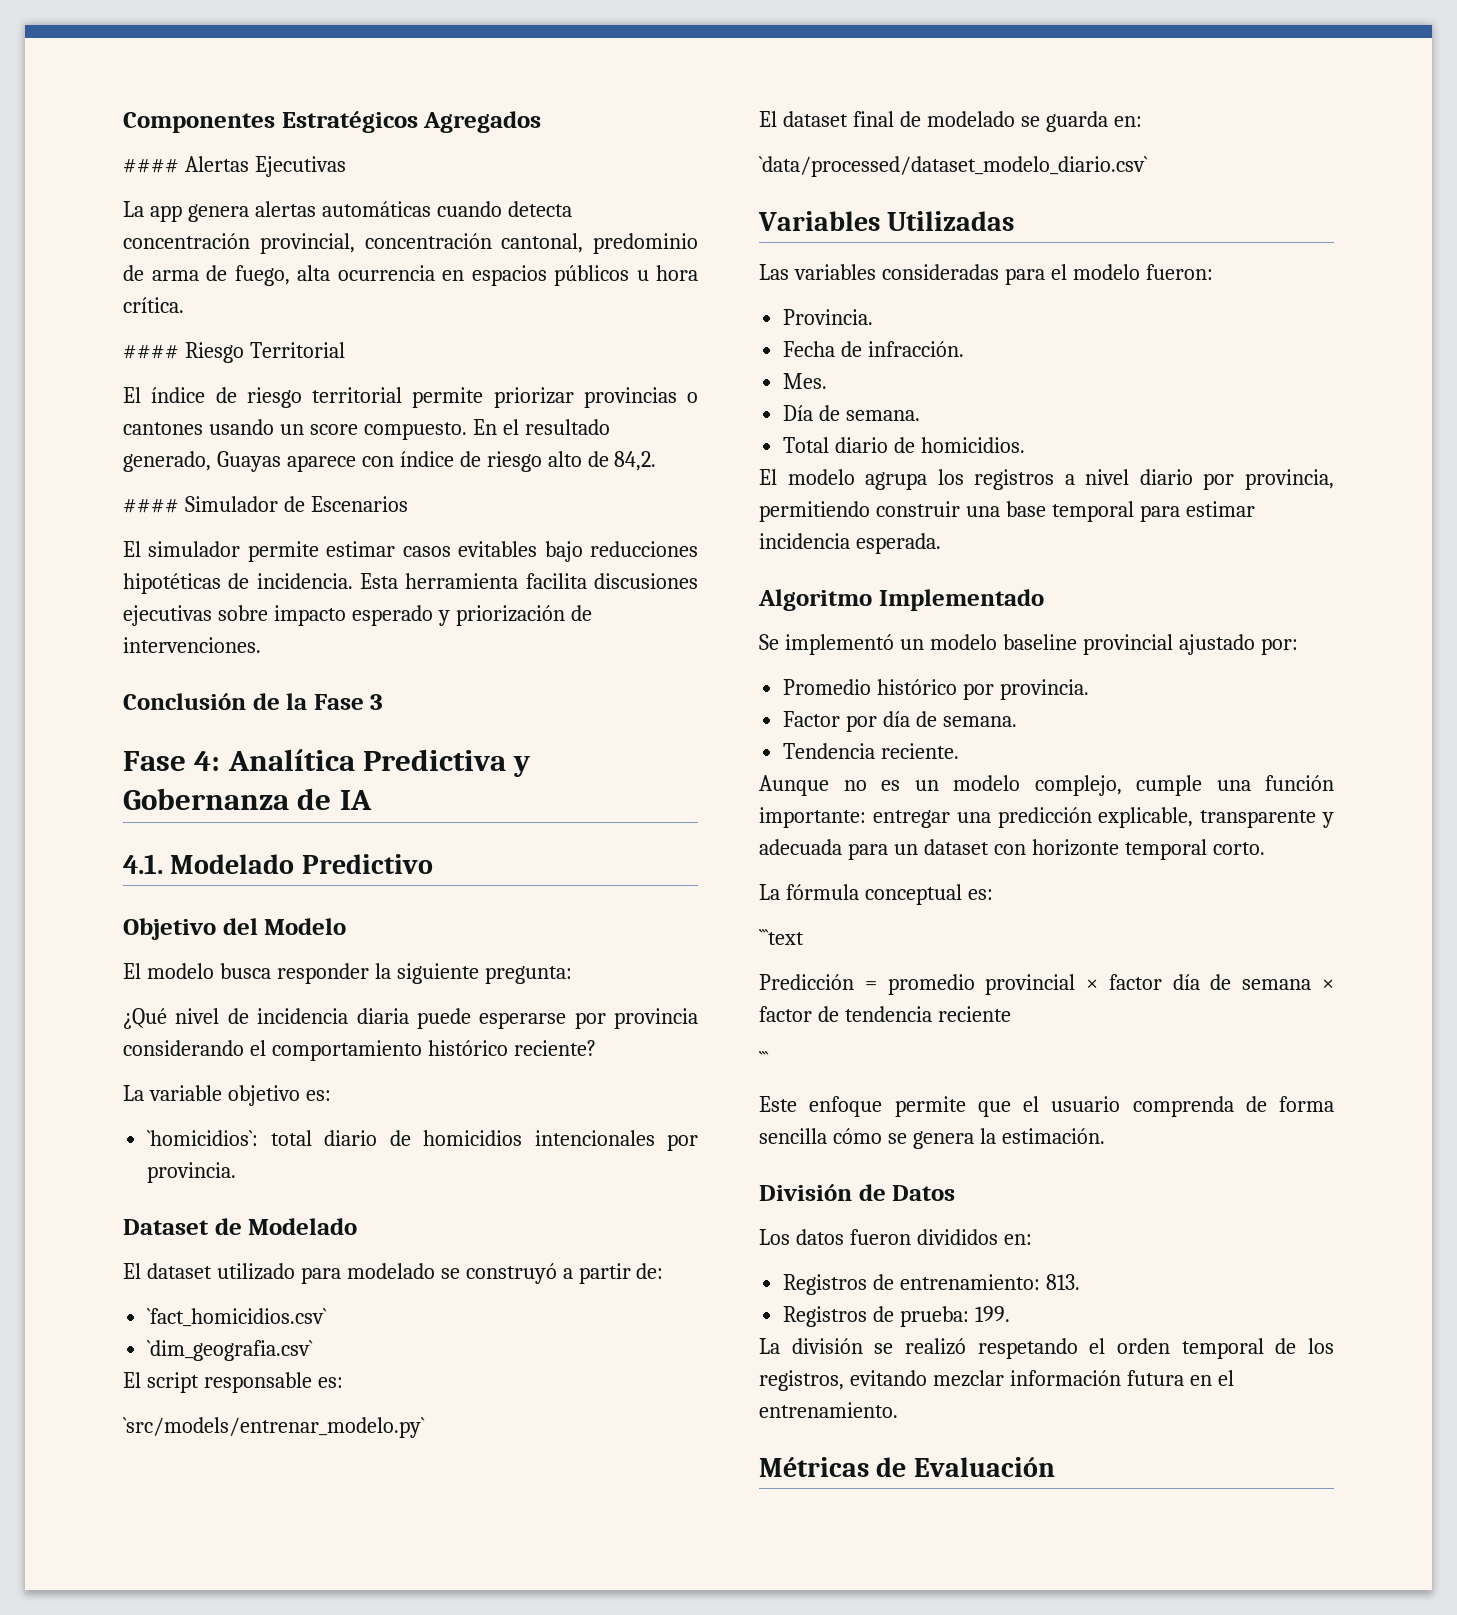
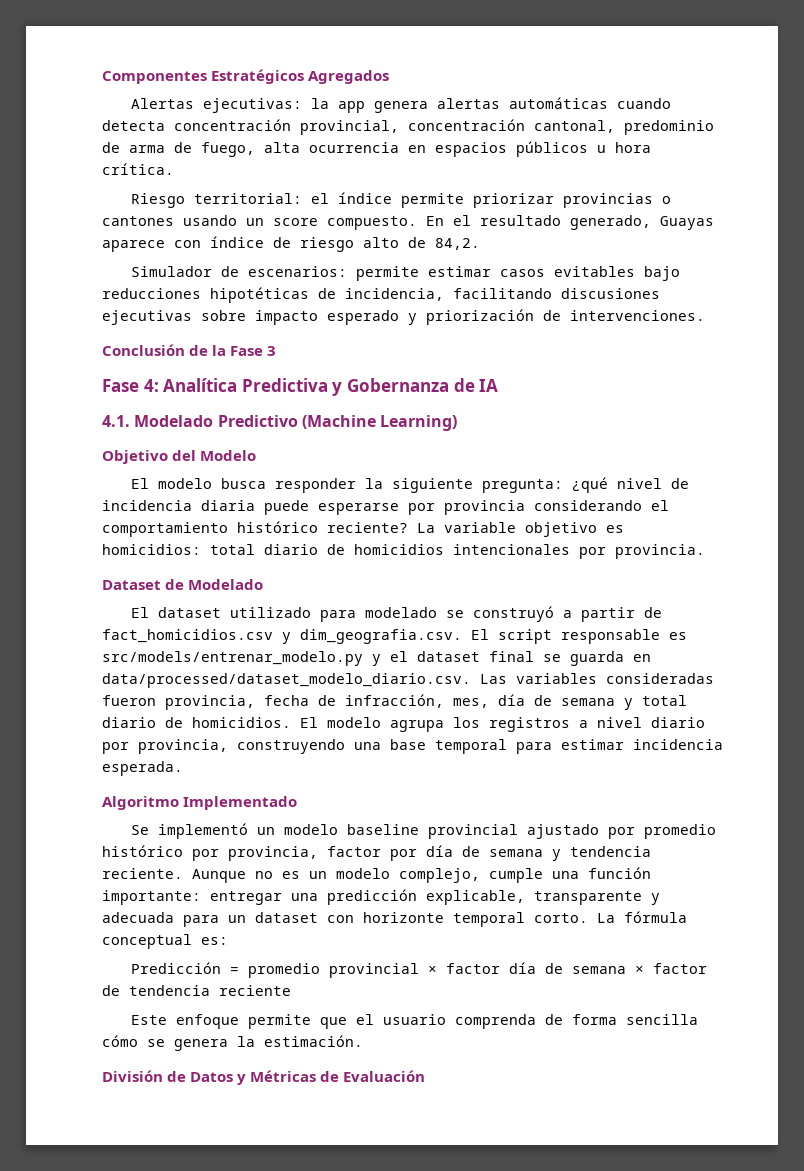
[123,156,346,177] [123,201,144,217] #### Alertas Ejecutivas // La -> [131,98,330,113] Alertas ejecutivas: la
[123,342,345,363] [123,387,402,408] #### Riesgo Territorial // El índice de riesgo territorial -> [131,192,393,208] Riesgo territorial: el índice
[123,498,179,513] #### -> (480, 244) none
[310,496,408,512] [123,541,241,557] Escenarios // El simulador -> [248,266,348,277] escenarios:
[256,573,587,589] incidencia. Esta herramienta facilita -> [345,288,552,301] incidencia, facilitando
(433, 864) none -> [301,415,458,431] (Machine Learning)
[123,1008,167,1029] // ¿Qué -> [572,477,609,493] ¿qué
(596, 1048) // -> (408, 527) none
[305,1090,331,1101] [147,1130,259,1146] es: // `homicidios`: -> [606,525,624,533] [102,544,201,555] es homicidios:
[636,1263,664,1279] [147,1308,328,1327] [147,1340,314,1361] [123,1372,343,1393] [123,1417,425,1438] [759,111,1142,132] [759,156,1148,177] [758,211,1015,231] [759,264,1213,285] [783,309,874,325] [783,341,965,357] [783,373,828,389] [783,405,921,421] [783,437,830,453] de: // `fact_homicidios.csv` // `dim_geografia.csv` // El script responsable es: // `src/models/entrenar_modelo.py` // El dataset final de modelado se guarda en: // `data/processed/dataset_modelo_diario.csv` // Variables Utilizadas // Las variables consideradas para el modelo fueron: // Provincia. // Fecha de infracción. // Mes. // Día de semana. // Total -> [644,607,663,618] [102,629,687,644] [102,651,651,666] [102,673,714,688] [102,694,687,710] de fact_homicidios.csv y dim_geografia.csv. El script responsable es src/models/entrenar_modelo.py y el dataset final se guarda en data/processed/dataset_modelo_diario.csv. Las variables consideradas fueron provincia, fecha de infracción, mes, día de semana y total
(1026, 445) // -> (291, 722) none
[759,501,960,522] permitiendo construir -> [237,739,345,754] construyendo
[1260,638,1298,655] [783,679,1090,700] [783,711,1017,732] [783,743,876,759] por: // Promedio histórico por provincia. // Factor por día de semana. // Tendencia -> [608,824,717,839] [102,845,651,861] por promedio histórico por provincia, factor por día de semana y tendencia
(960, 751) // -> (183, 873) none
(1265, 848) // -> (588, 918) none
[759,929,804,945] // ```text -> (228, 941) none
[759,1051,769,1067] // ``` -> (291, 990) none
[759,1229,1032,1245] [783,1274,1081,1295] [783,1306,1011,1327] [759,1338,1334,1359] [759,1370,1234,1391] [759,1402,898,1418] // Los datos fueron divididos en: // Registros de entrenamiento: 813. // Registros de prueba: 199. // La división se realizó respetando el orden temporal de los registros, evitando mezclar información futura en el entrenamiento. // -> [237,1074,247,1085] y

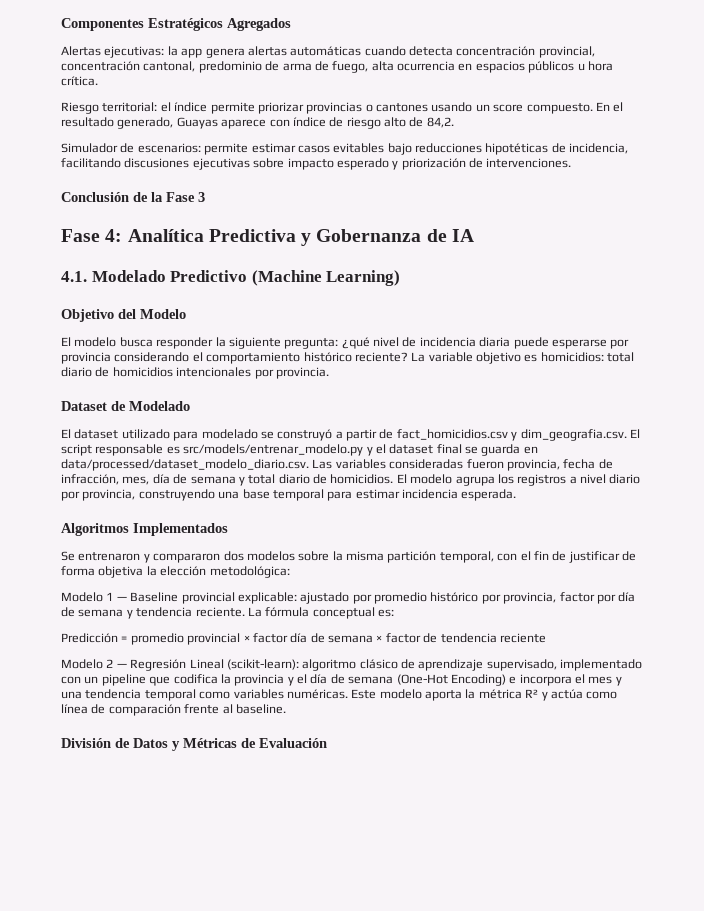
[102,796,298,810] Algoritmo Implementado -> [61,523,228,536] Algoritmos Implementados
[158,823,519,839] implementó un modelo baseline provincial -> [78,551,636,563] [61,566,290,578] [61,592,297,604] entrenaron y compararon dos modelos sobre la misma partición temporal, con el fin de justificar de forma objetiva la elección metodológica: // Modelo 1 — Baseline provincial explicable:
[192,867,651,883] [102,889,660,905] [102,912,588,927] Aunque no es un modelo complejo, cumple una función importante: entregar una predicción explicable, transparente y adecuada para un dataset con horizonte temporal corto. -> (245, 612) none
[131,1014,699,1029] [102,1035,363,1051] Este enfoque permite que el usuario comprenda de forma sencilla cómo se genera la estimación. -> [61,659,643,671] [61,674,622,686] [61,689,618,701] [61,704,286,716] Modelo 2 — Regresión Lineal (scikit-learn): algoritmo clásico de aprendizaje supervisado, implementado con un pipeline que codifica la provincia y el día de semana (One-Hot Encoding) e incorpora el mes y una tendencia temporal como variables numéricas. Este modelo aporta la métrica R² y actúa como línea de comparación frente al baseline.

